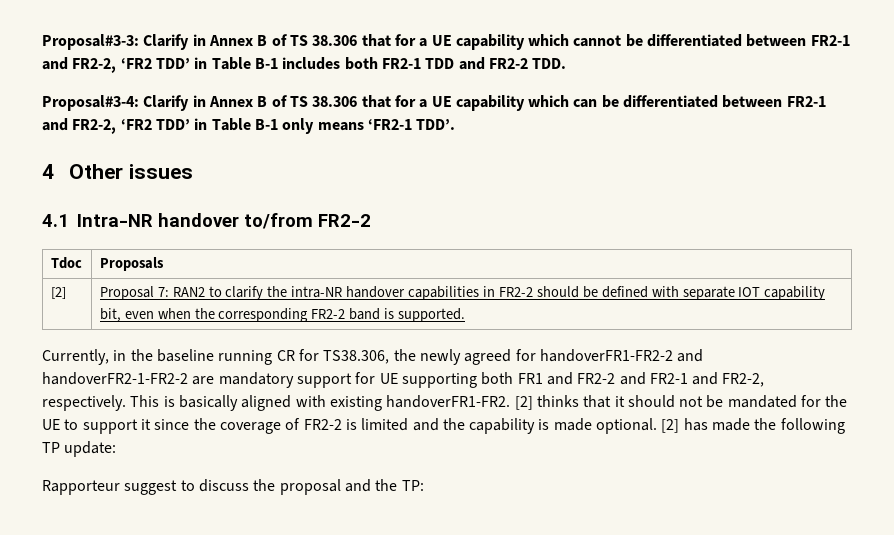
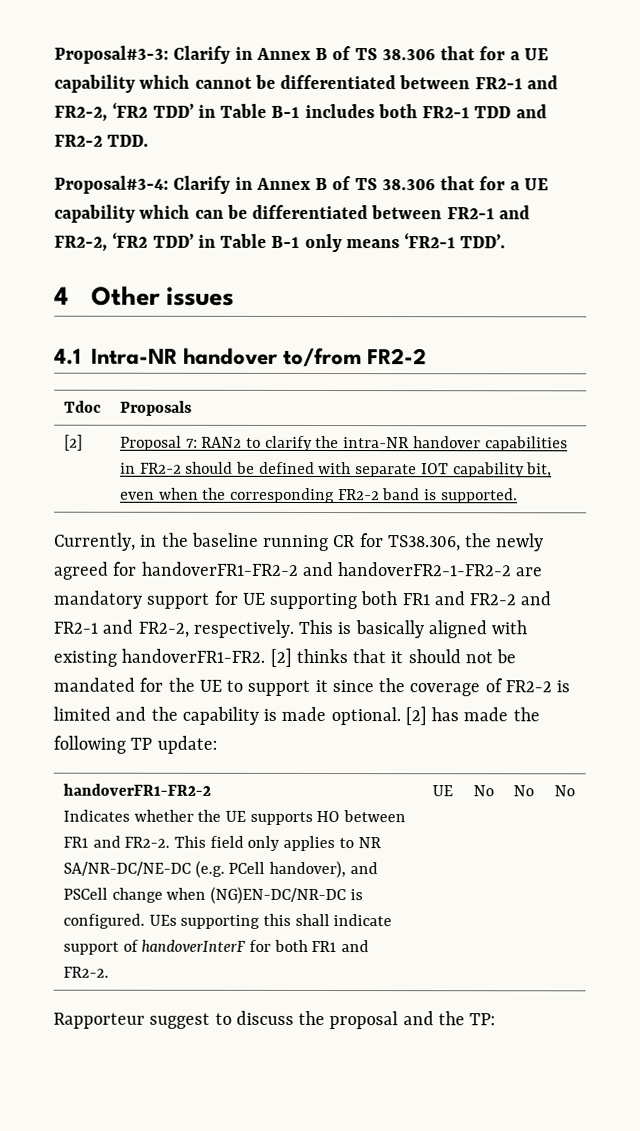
(117, 449) none -> [62,783,211,796] [62,809,407,825] [62,835,381,852] [62,860,378,879] [62,886,363,905] [62,913,393,929] [62,939,370,955] [62,966,109,978] [432,785,453,797] [472,785,494,797] [513,785,534,797] [554,785,575,797] // handoverFR1-FR2-2 // Indicates whether the UE supports HO between FR1 and FR2-2. This field only applies to NR SA/NR-DC/NE-DC (e.g. PCell handover), and PSCell change when (NG)EN-DC/NR-DC is configured. UEs supporting this shall indicate support of handoverInterF for both FR1 and FR2-2. | UE | No | No | No

